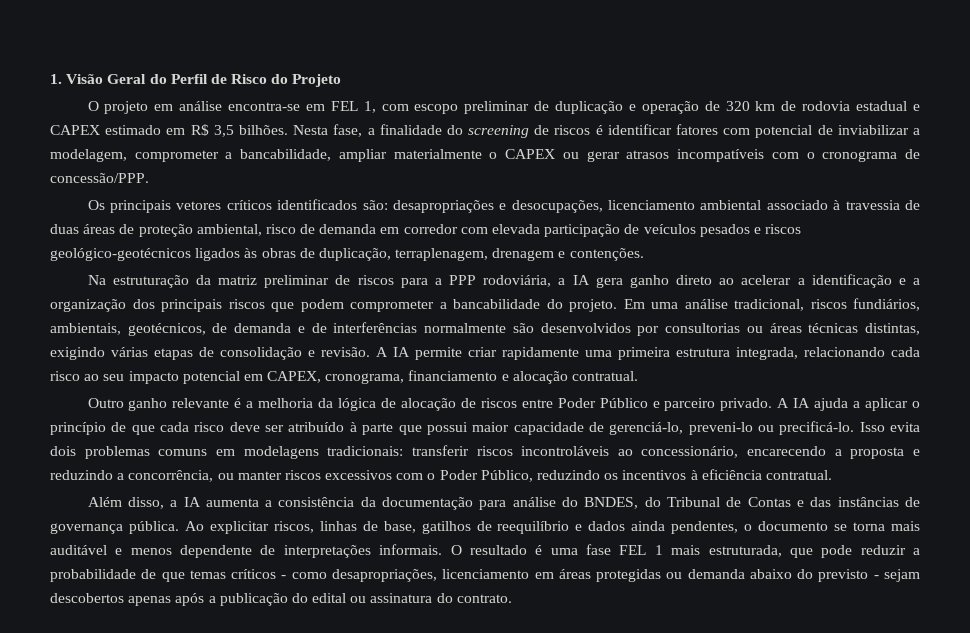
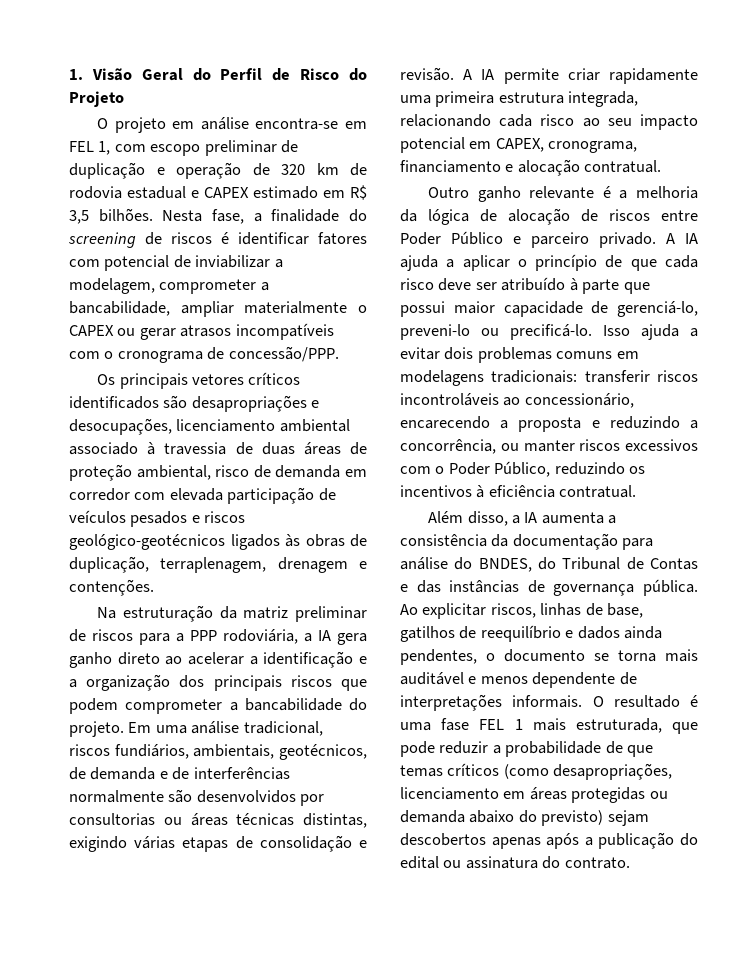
[362,200,388,210] são: -> [163,395,188,409] são
[890,422,921,432] evita -> [641,324,698,340] [400,347,440,360] ajuda a evitar
[281,572,327,579] - como -> [503,764,549,779] (como
[818,569,879,582] previsto - -> [541,810,604,826] previsto)

